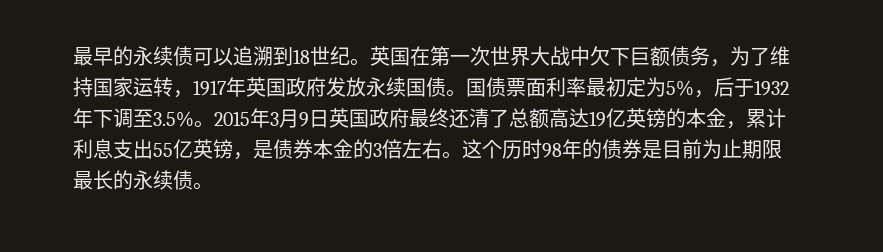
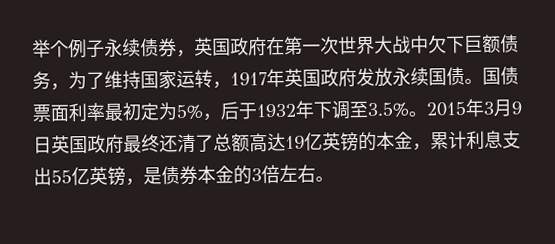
[73,46,410,66] 最早的永续债可以追溯到18世纪。英国 -> [32,37,267,59] 举个例子永续债券，英国政府
[462,139,782,159] [73,170,213,190] 这个历时98年的债券是目前为止期限最长的永续债。 -> (334, 179) none

